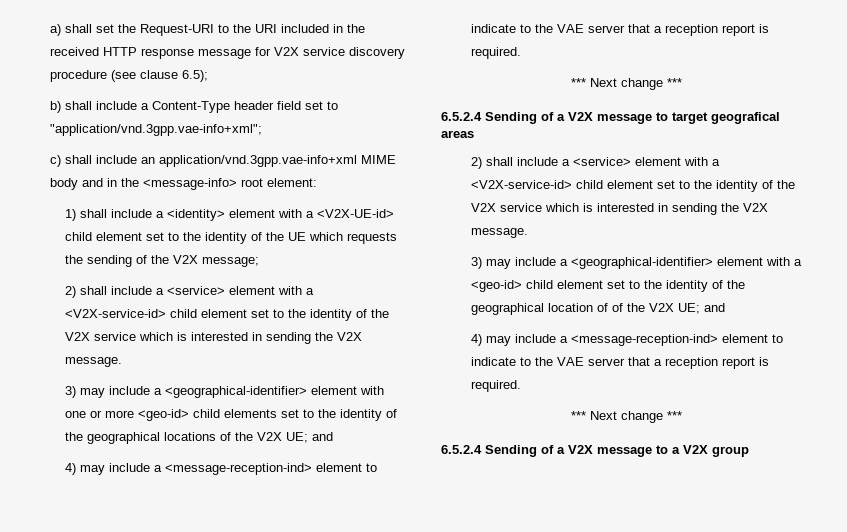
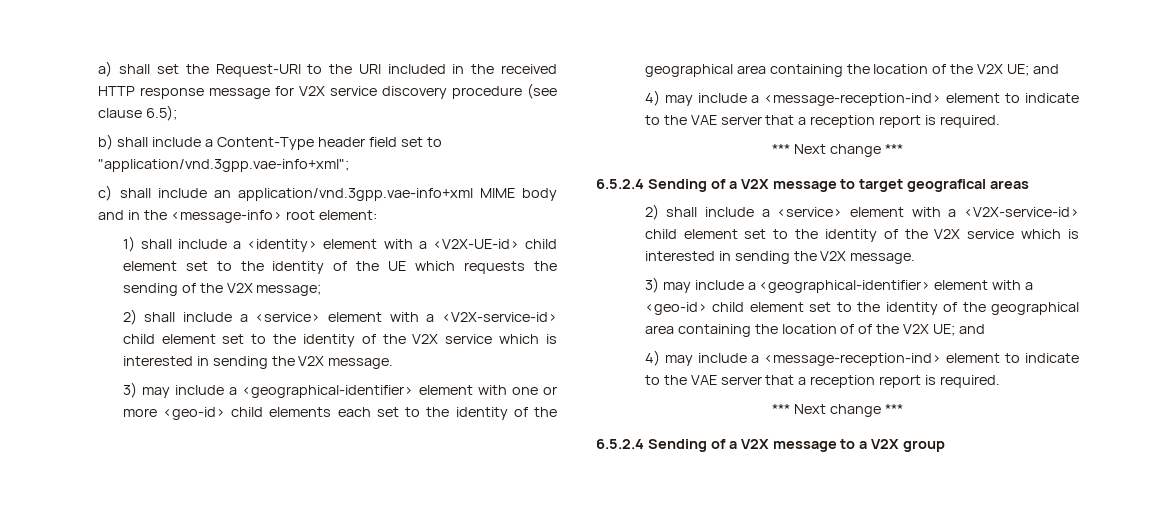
[281,409,398,421] [65,432,217,444] set to the identity of the geographical locations -> [337,407,557,420] [644,64,929,77] each set to the identity of the geographical area containing the location
(545, 309) none -> [644,324,778,337] area containing the

